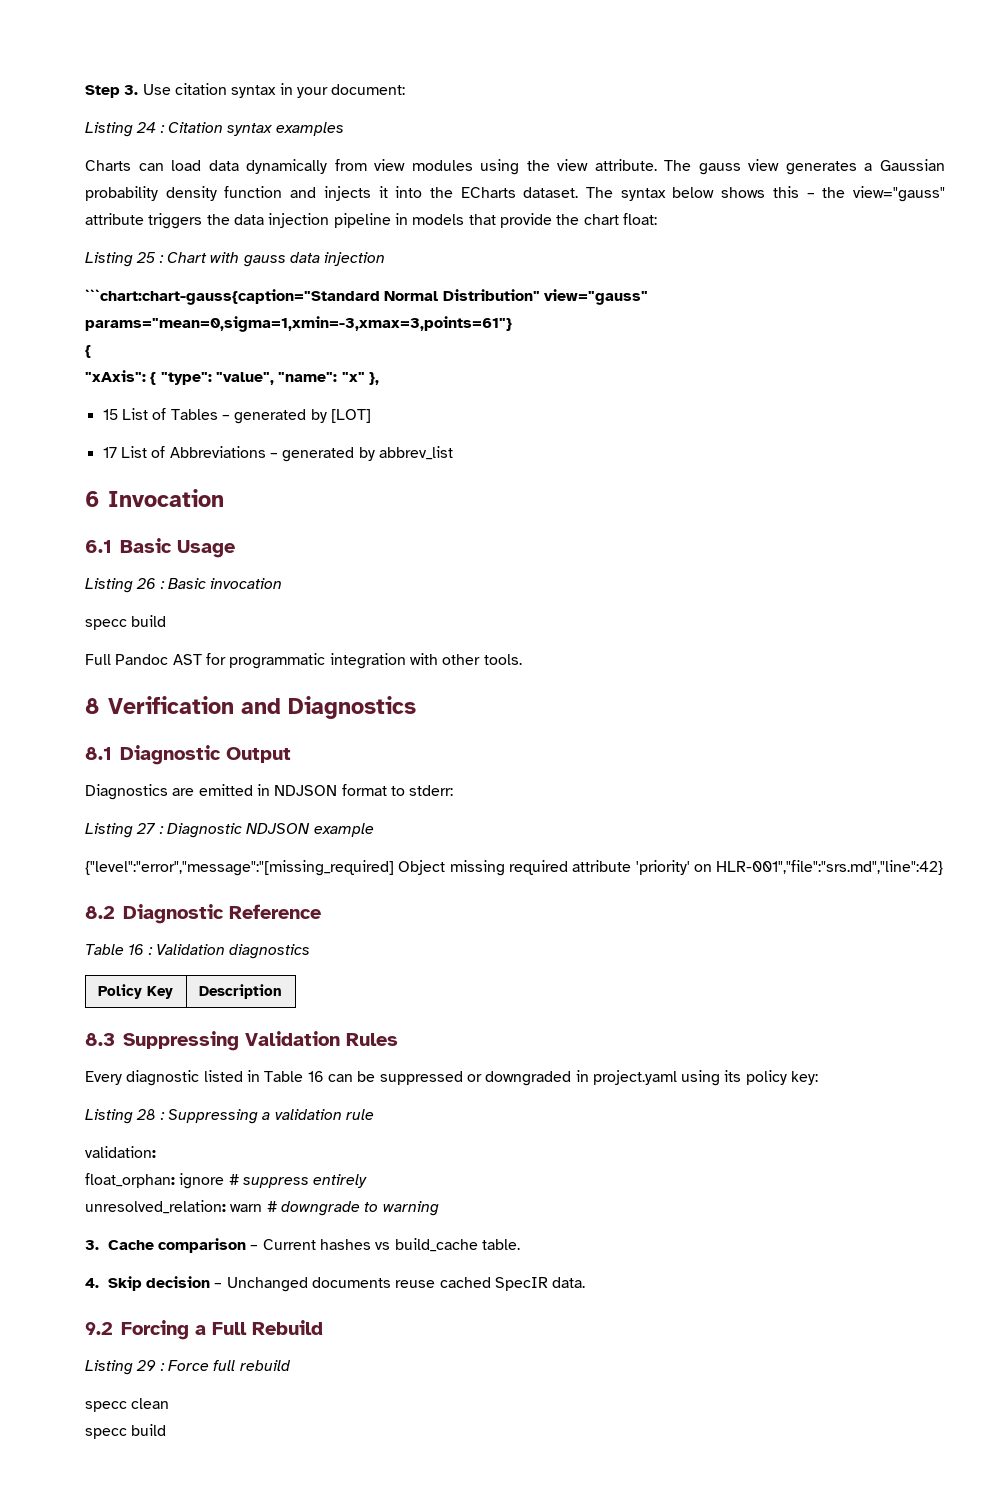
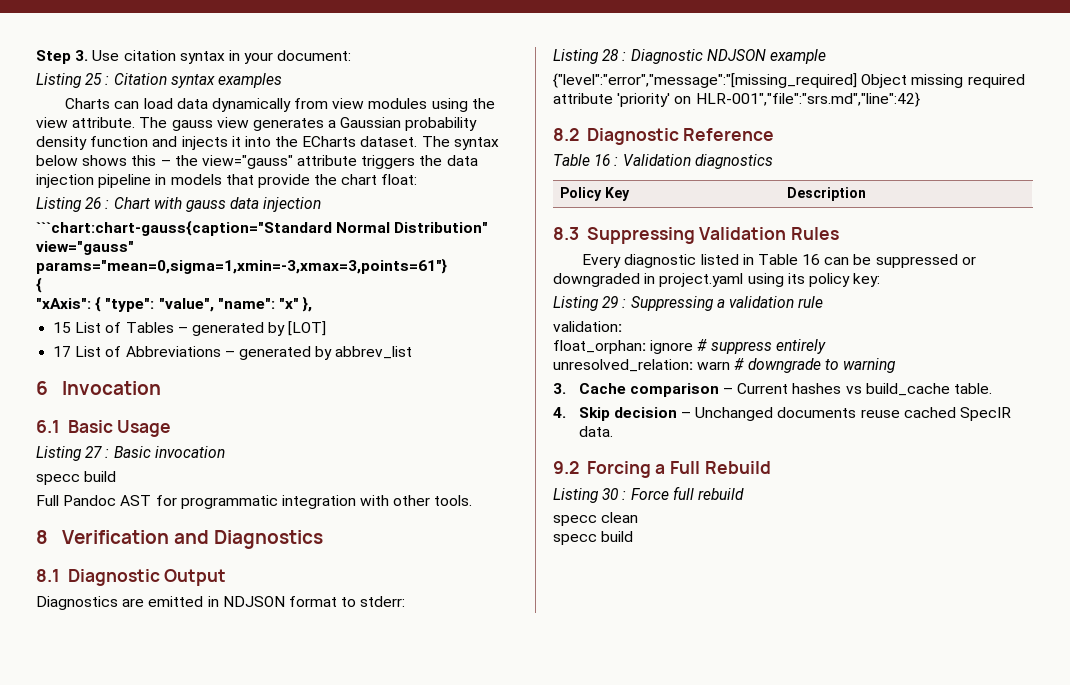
[136,122,157,133] 24 -> [85,73,103,85] 25
[136,252,156,263] 25 -> [85,197,102,209] 26
[136,578,157,589] 26 -> [85,446,103,458] 27
[136,823,157,834] 27 -> [602,49,620,61] 28
[136,1109,157,1120] 28 -> [602,296,619,308] 29
[136,1360,157,1371] 29 -> [602,488,620,500] 30

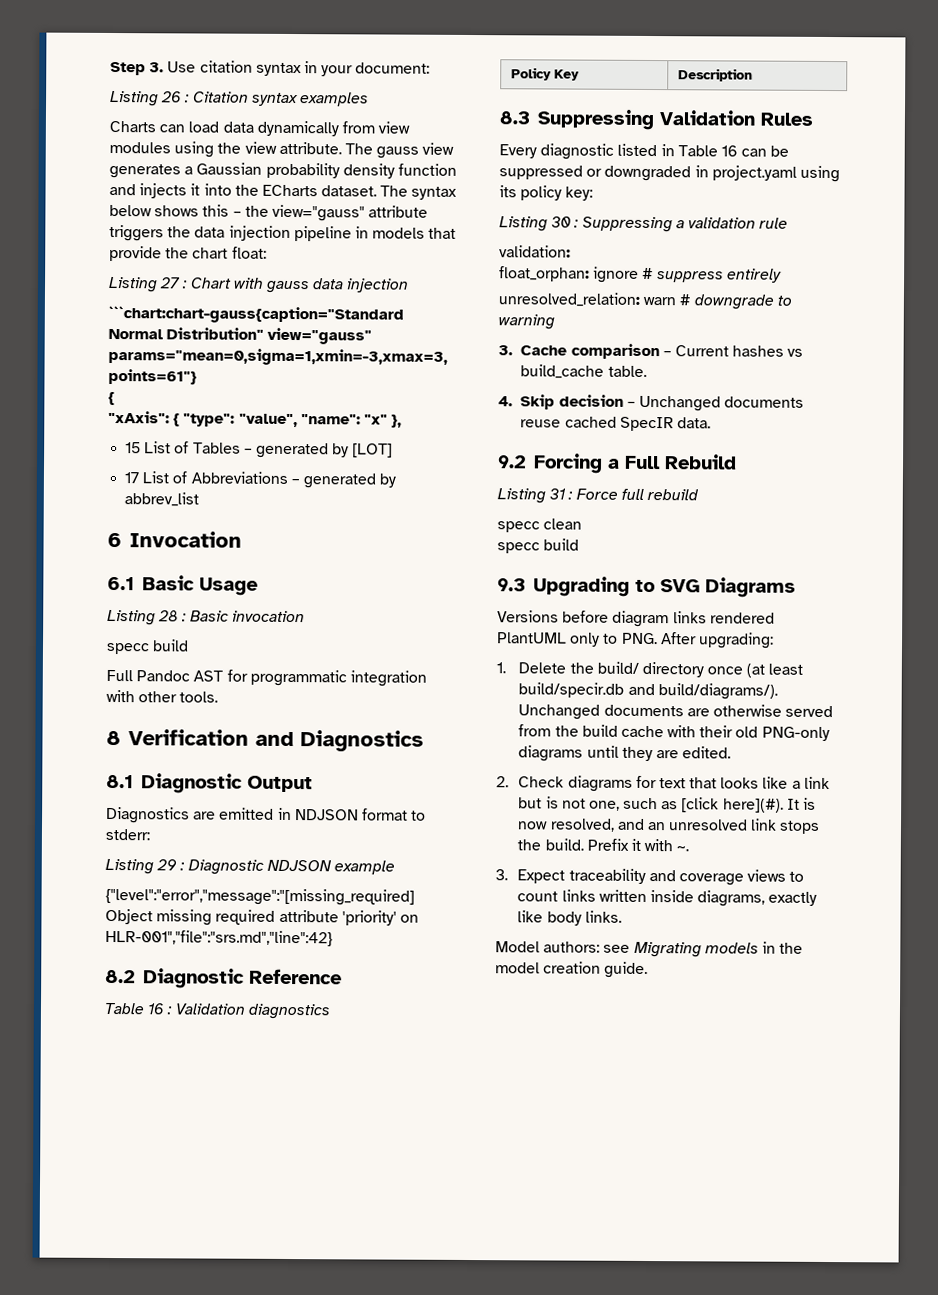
[85,73,103,85] 25 -> [161,91,183,103] 26
[85,197,102,209] 26 -> [160,277,182,289] 27
[85,446,103,458] 27 -> [158,610,180,622] 28
[602,49,620,61] 28 -> [156,859,178,871] 29
[602,296,619,308] 29 -> [551,216,572,228] 30
[602,488,620,500] 30 -> [549,488,567,500] 31
(634, 536) none -> [497,576,796,598] [497,610,775,628] [497,632,774,649] [496,661,804,678] [518,682,778,700] [518,704,834,720] [518,724,830,742] [518,745,732,762] [496,775,830,792] [518,796,817,813] [517,818,821,834] [517,838,690,852] [495,868,805,886] [517,889,818,907] [517,910,622,926] [495,941,804,958] [495,961,649,979] // 9.3 Upgrading to SVG Diagrams // Versions before diagram links rendered PlantUML only to PNG. After upgrading: // 1. Delete the build/ directory once (at least build/specir.db and build/diagrams/). Unchanged documents are otherwise served from the build cache with their old PNG-only diagrams until they are edited. // 2. Check diagrams for text that looks like a link but is not one, such as [click here](#). It is now resolved, and an unresolved link stops the build. Prefix it with ~. // 3. Expect traceability and coverage views to count links written inside diagrams, exactly like body links. // Model authors: see Migrating models in the model creation guide.

